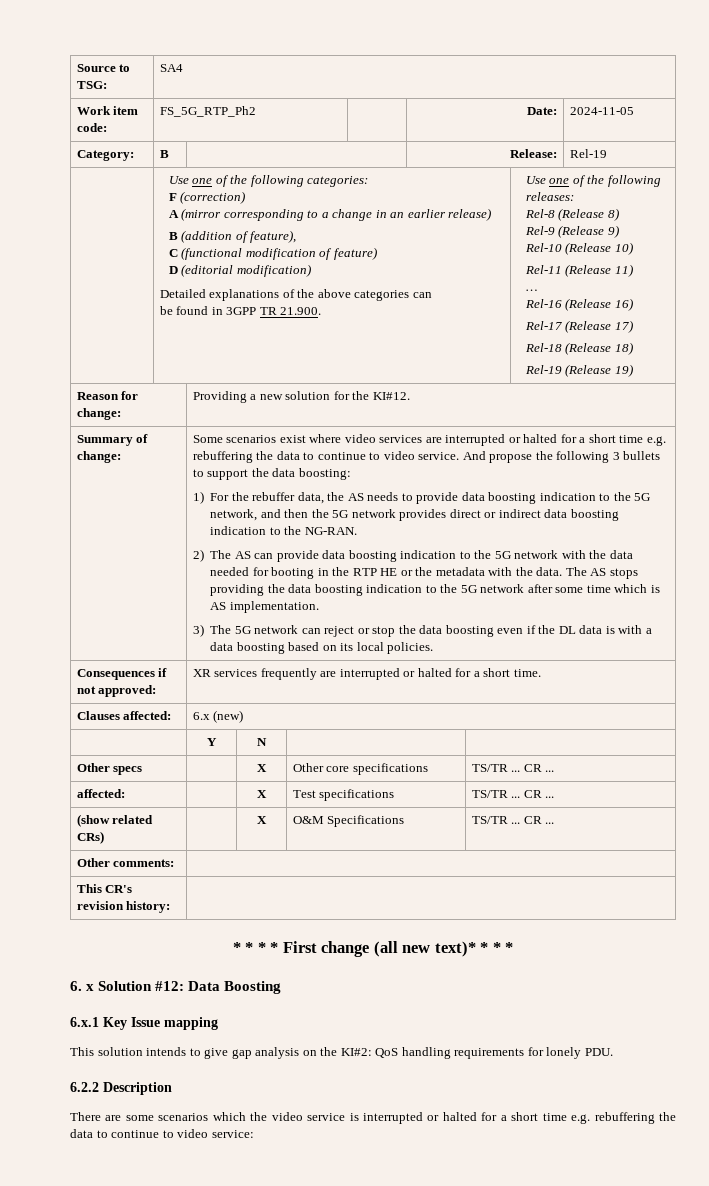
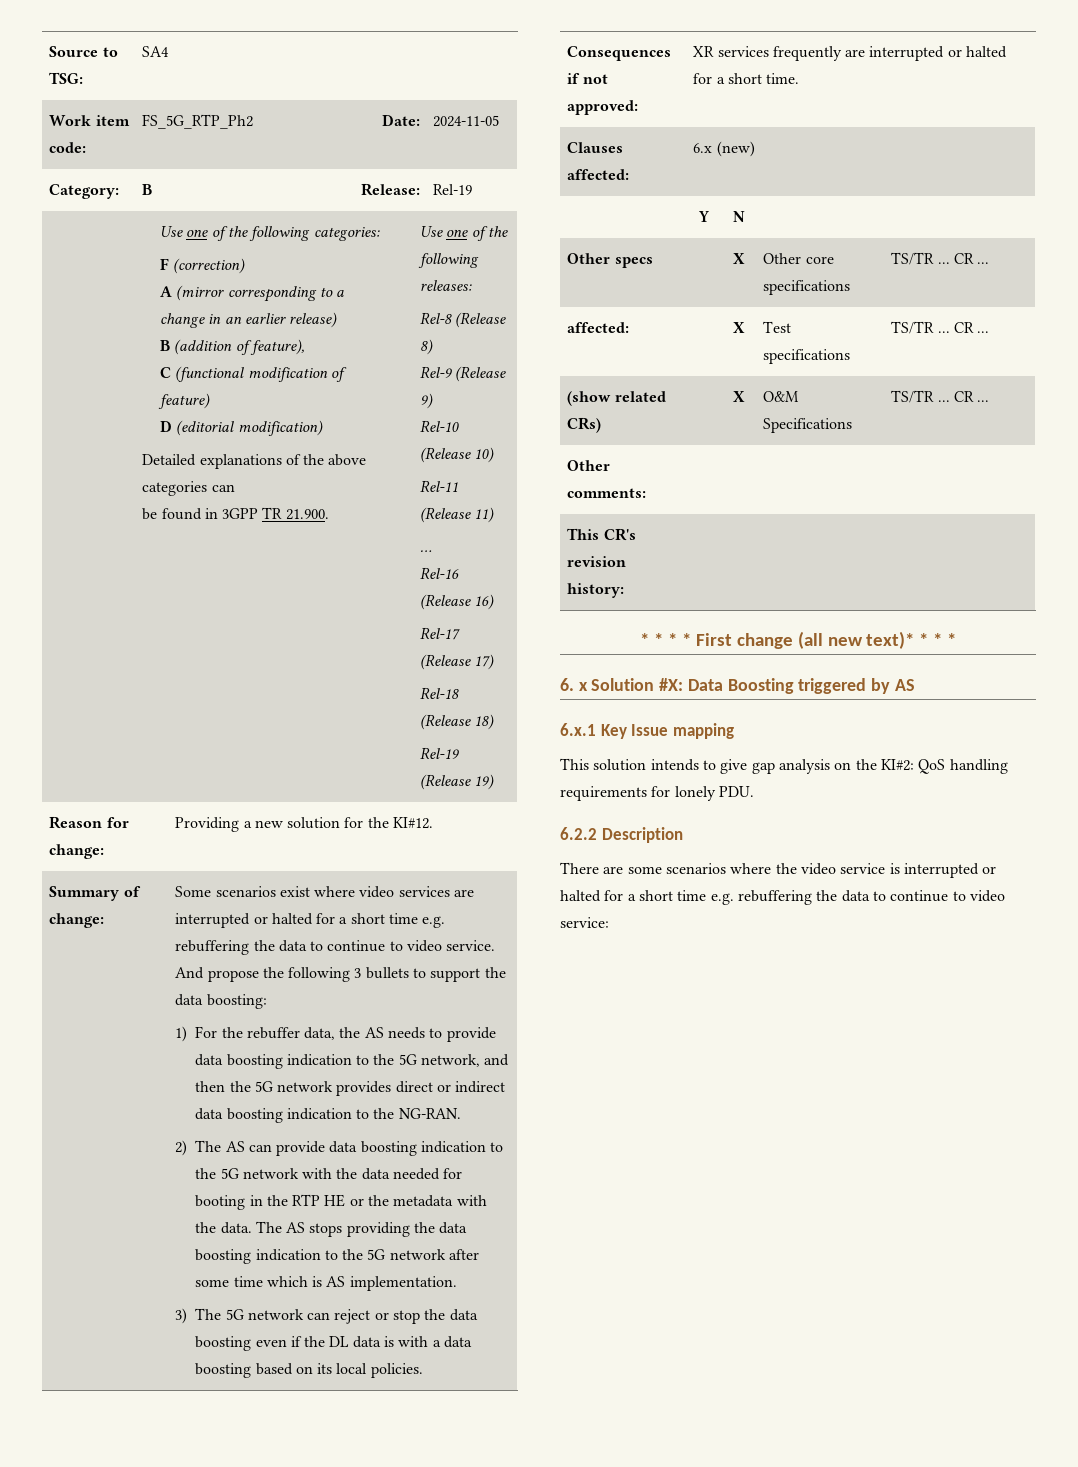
[155,981,185,991] #12: -> [659,678,684,691] #X:
(282, 987) none -> [798,678,915,694] triggered by AS
[212,1112,246,1121] which -> [730,863,772,874] where

